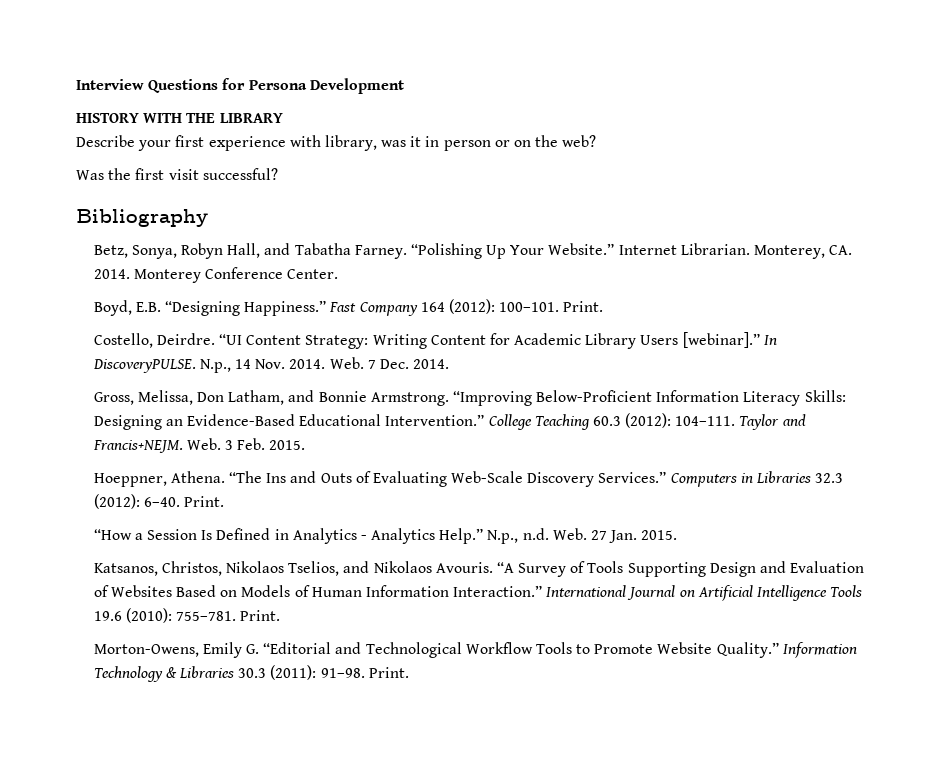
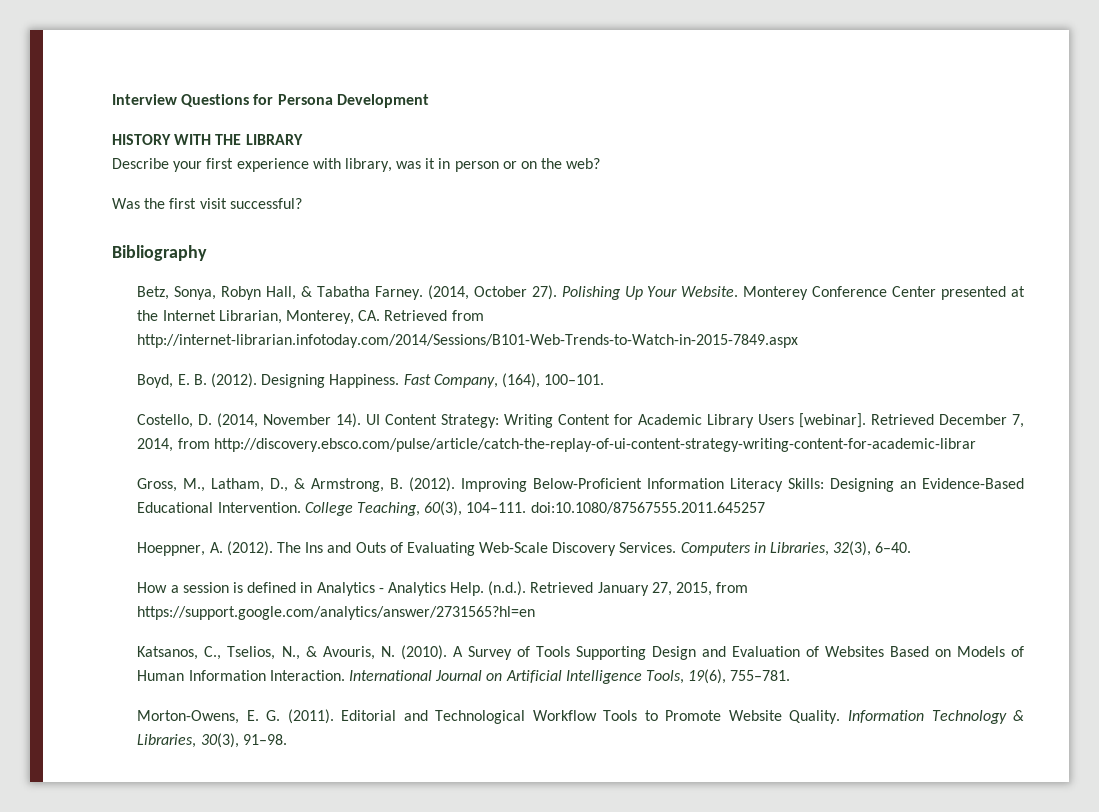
[264,243,291,255] and -> [301,286,313,297] &
[410,243,853,259] [93,267,339,283] [93,299,495,316] “Polishing Up Your Website.” Internet Librarian. Monterey, CA. 2014. Monterey Conference Center. // Boyd, E.B. “Designing Happiness.” Fast Company 164 (2012): -> [427,285,1026,300] [137,310,484,324] [137,334,799,348] [137,373,540,388] (2014, October 27). Polishing Up Your Website. Monterey Conference Center presented at the Internet Librarian, Monterey, CA. Retrieved from http://internet-librarian.infotoday.com/2014/Sessions/B101-Web-Trends-to-Watch-in-2015-7849.aspx // Boyd, E. B. (2012). Designing Happiness. Fast Company, (164),
[563,301,604,312] Print. -> (605, 379) none
[156,333,242,345] Deirdre. “UI -> [198,413,381,428] D. (2014, November 14). UI
[682,332,777,348] [92,357,450,373] [93,390,532,406] [webinar].” In DiscoveryPULSE. N.p., 14 Nov. 2014. Web. 7 Dec. 2014. // Gross, Melissa, Don Latham, and Bonnie Armstrong. “Improving -> [799,413,1024,428] [137,438,976,452] [137,477,528,492] [webinar]. Retrieved December 7, 2014, from http://discovery.ebsco.com/pulse/article/catch-the-replay-of-ui-content-strategy-writing-content-for-academic-librar // Gross, M., Latham, D., & Armstrong, B. (2012). Improving
[385,413,806,430] [92,438,306,453] [93,471,262,487] Intervention.” College Teaching 60.3 (2012): 104–111. Taylor and Francis+NEJM. Web. 3 Feb. 2015. // Hoeppner, Athena. “The -> [217,501,765,516] [137,541,301,556] Intervention. College Teaching, 60(3), 104–111. doi:10.1080/87567555.2011.645257 // Hoeppner, A. (2012). The
[598,471,667,483] Services.” -> [619,542,677,553] Services.
[755,471,844,483] [93,494,224,509] [93,528,678,544] [93,561,514,576] Libraries 32.3 (2012): 6–40. Print. // “How a Session Is Defined in Analytics - Analytics Help.” N.p., n.d. Web. 27 Jan. 2015. // Katsanos, Christos, Nikolaos Tselios, and Nikolaos Avouris. “A -> [769,541,912,556] [137,581,749,596] [137,606,536,620] [137,645,463,660] Libraries, 32(3), 6–40. // How a session is defined in Analytics - Analytics Help. (n.d.). Retrieved January 27, 2015, from https://support.google.com/analytics/answer/2731565?hl=en // Katsanos, C., Tselios, N., & Avouris, N. (2010). A
[453,585,543,597] Interaction.” -> [269,670,345,681] Interaction.
[830,585,863,597] [93,608,172,623] Tools 19.6 (2010): -> [645,669,727,684] Tools, 19(6),
[240,610,281,621] Print. -> (791, 675) none
[202,642,332,658] Emily G. “Editorial -> [246,709,397,724] E. G. (2011). Editorial
[716,642,779,658] Quality.” -> [789,710,841,724] Quality.
[178,665,409,680] Libraries 30.3 (2011): 91–98. Print. -> [137,733,287,748] Libraries, 30(3), 91–98.

